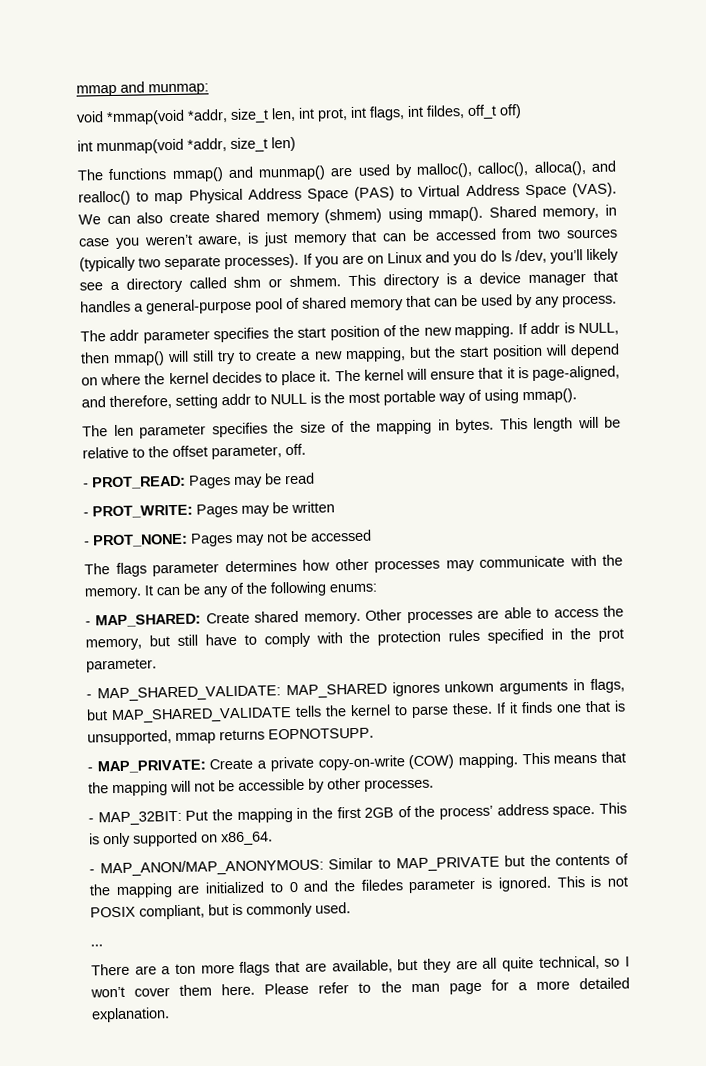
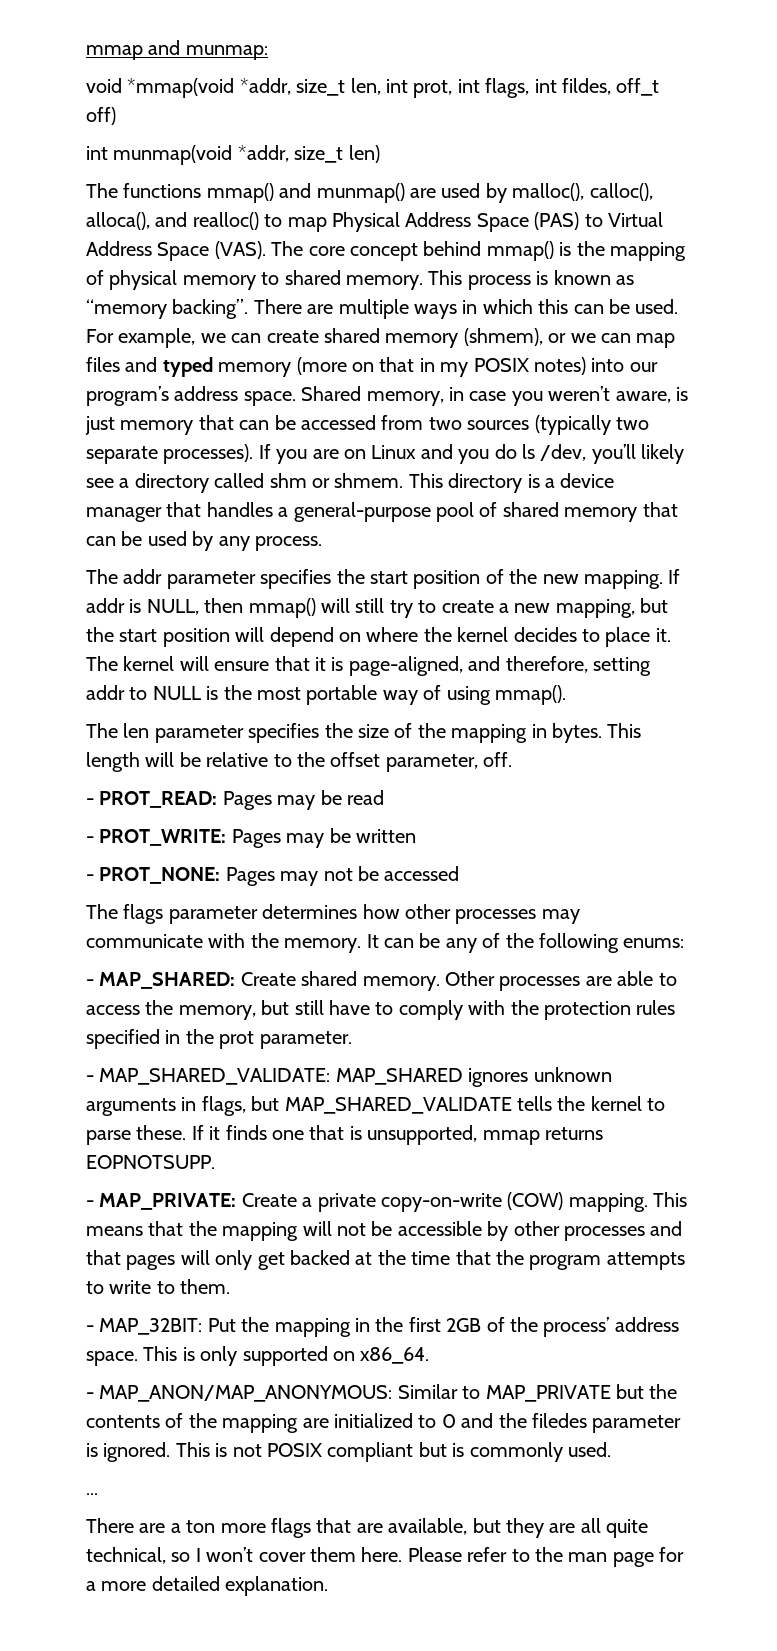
[78,206,484,225] We can also create shared memory (shmem) using mmap(). -> [271,241,686,261] [86,270,634,290] [86,299,679,319] [86,328,676,348] [86,357,658,377] [86,386,296,406] The core concept behind mmap() is the mapping of physical memory to shared memory. This process is known as “memory backing”. There are multiple ways in which this can be used. For example, we can create shared memory (shmem), or we can map files and typed memory (more on that in my POSIX notes) into our program’s address space.
[444,680,495,693] unkown -> [533,1067,612,1082] unknown
[364,778,434,792] processes. -> [563,1221,683,1241] [86,1250,685,1270] [86,1279,231,1294] processes and that pages will only get backed at the time that the program attempts to write to them.
[139,904,205,920] compliant, -> [327,1442,414,1462] compliant

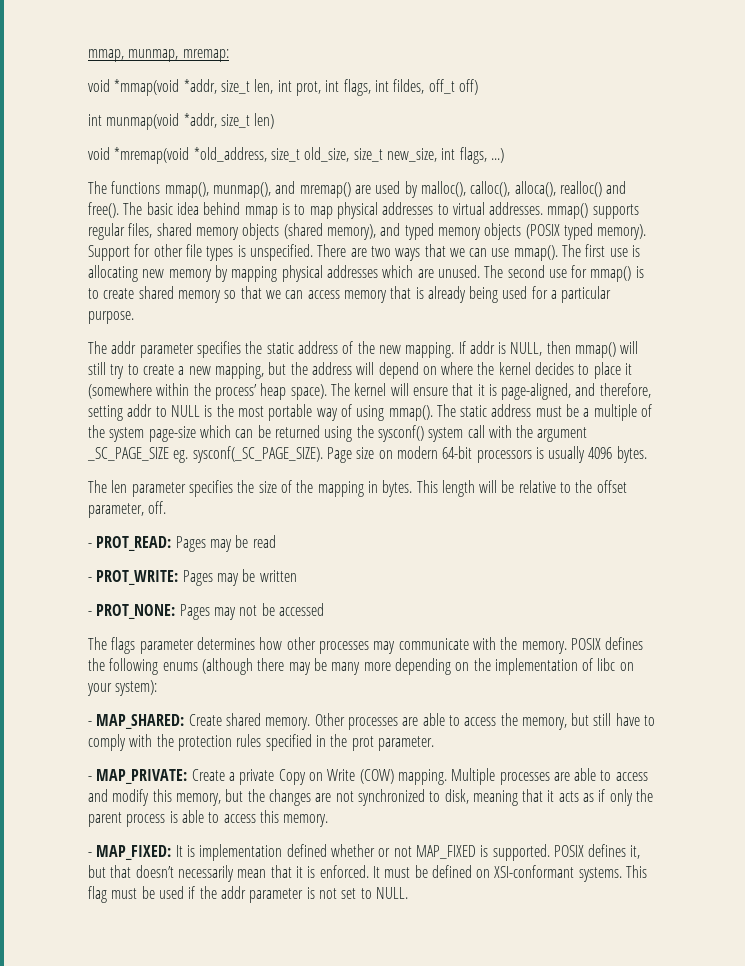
[86,40,268,60] mmap and munmap: -> [88,49,229,62] mmap, munmap, mremap:
[86,183,405,203] The functions mmap() and munmap() -> [88,147,504,164] [88,181,351,198] void *mremap(void *old_address, size_t old_size, size_t new_size, int flags, ...) // The functions mmap(), munmap(), and mremap()
[155,212,663,232] [86,241,686,261] [86,270,634,290] [86,299,679,319] [86,328,676,348] [86,357,658,377] [86,386,688,406] [85,415,649,435] [86,444,685,464] [86,473,615,493] [86,502,678,522] [86,531,322,551] and realloc() to map Physical Address Space (PAS) to Virtual Address Space (VAS). The core concept behind mmap() is the mapping of physical memory to shared memory. This process is known as “memory backing”. There are multiple ways in which this can be used. For example, we can create shared memory (shmem), or we can map files and typed memory (more on that in my POSIX notes) into our program’s address space. Shared memory, in case you weren’t aware, is just memory that can be accessed from two sources (typically two separate processes). If you are on Linux and you do ls /dev, you’ll likely see a directory called shm or shmem. This directory is a device manager that handles a general-purpose pool of shared memory that can be used by any process. -> [559,181,627,197] [88,202,639,219] [88,223,647,240] [88,244,641,261] [88,265,644,282] [88,286,612,303] [88,311,134,324] realloc() and free(). The basic idea behind mmap is to map physical addresses to virtual addresses. mmap() supports regular files, shared memory objects (shared memory), and typed memory objects (POSIX typed memory). Support for other file types is unspecified. There are two ways that we can use mmap(). The first use is allocating new memory by mapping physical addresses which are unused. The second use for mmap() is to create shared memory so that we can access memory that is already being used for a particular purpose.
[370,570,481,589] start position -> [266,341,338,354] static address
[119,628,230,647] start position -> [311,362,352,375] address
[655,628,671,642] it. -> [625,363,633,375] [88,383,327,400] it (somewhere within the process’ heap space).
(566, 695) none -> [436,404,653,421] [88,425,588,442] [87,446,647,463] The static address must be a multiple of the system page-size which can be returned using the sysconf() system call with the argument _SC_PAGE_SIZE eg. sysconf(_SC_PAGE_SIZE). Page size on modern 64-bit processors is usually 4096 bytes.
[366,933,685,953] It can be any of the following enums: -> [570,637,644,650] [88,658,634,675] [87,680,158,696] POSIX defines the following enums (although there may be many more depending on the implementation of libc on your system):
[86,1067,612,1087] [86,1096,666,1116] [86,1125,603,1145] [86,1155,215,1169] // - MAP_SHARED_VALIDATE: MAP_SHARED ignores unknown arguments in flags, but MAP_SHARED_VALIDATE tells the kernel to parse these. If it finds one that is unsupported, mmap returns EOPNOTSUPP. -> (434, 743) none
[380,1192,688,1212] [86,1221,683,1241] [86,1250,685,1270] [86,1279,231,1294] [86,1317,679,1337] [86,1346,430,1366] [86,1384,678,1402] [86,1413,682,1433] [86,1442,611,1462] [86,1493,98,1495] [86,1518,649,1538] [86,1547,685,1567] [86,1576,329,1596] copy-on-write (COW) mapping. This means that the mapping will not be accessible by other processes and that pages will only get backed at the time that the program attempts to write to them. // - MAP_32BIT: Put the mapping in the first 2GB of the process’ address space. This is only supported on x86_64. // - MAP_ANON/MAP_ANONYMOUS: Similar to MAP_PRIVATE but the contents of the mapping are initialized to 0 and the filedes parameter is ignored. This is not POSIX compliant but is commonly used. // ... // There are a ton more flags that are available, but they are all quite technical, so I won’t cover them here. Please refer to the man page for a more detailed explanation. -> [278,768,648,785] [88,789,654,806] [88,810,329,827] [88,844,641,861] [88,865,648,882] [88,886,408,903] Copy on Write (COW) mapping. Multiple processes are able to access and modify this memory, but the changes are not synchronized to disk, meaning that it acts as if only the parent process is able to access this memory. // - MAP_FIXED: It is implementation defined whether or not MAP_FIXED is supported. POSIX defines it, but that doesn’t necessarily mean that it is enforced. It must be defined on XSI-conformant systems. This flag must be used if the addr parameter is not set to NULL.

